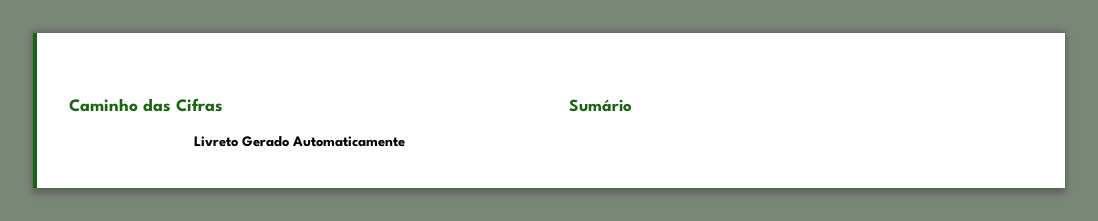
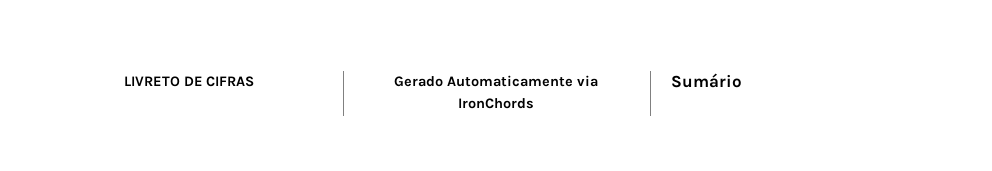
[69,98,223,112] [193,136,238,147] Caminho das Cifras // Livreto -> [123,76,255,87] LIVRETO DE CIFRAS //
(405, 141) none -> [576,75,598,87] [458,98,534,109] via IronChords

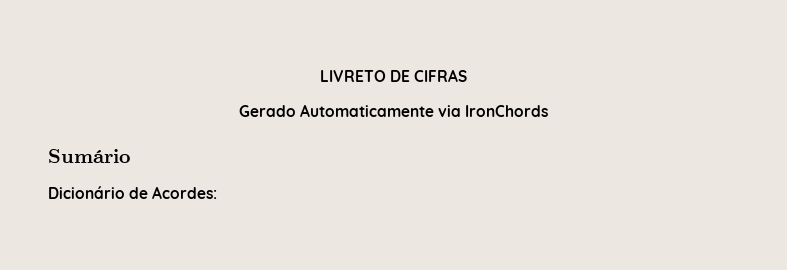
(742, 80) none -> [48,186,218,199] // Dicionário de Acordes:

